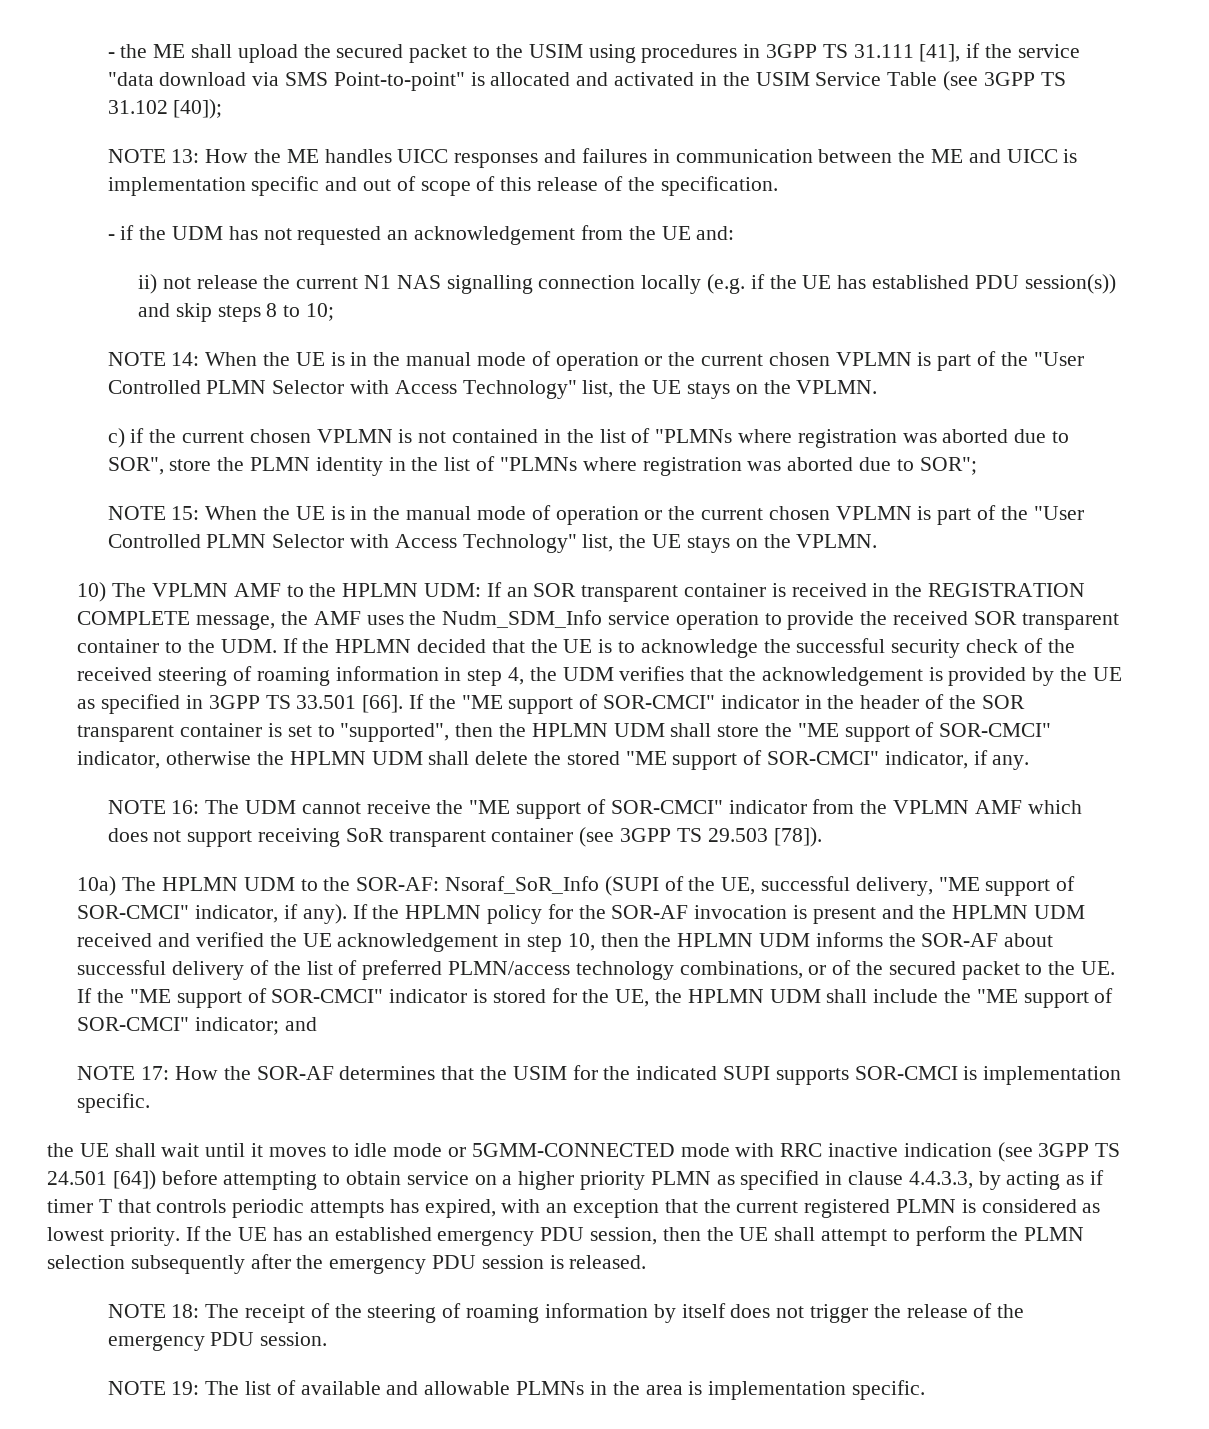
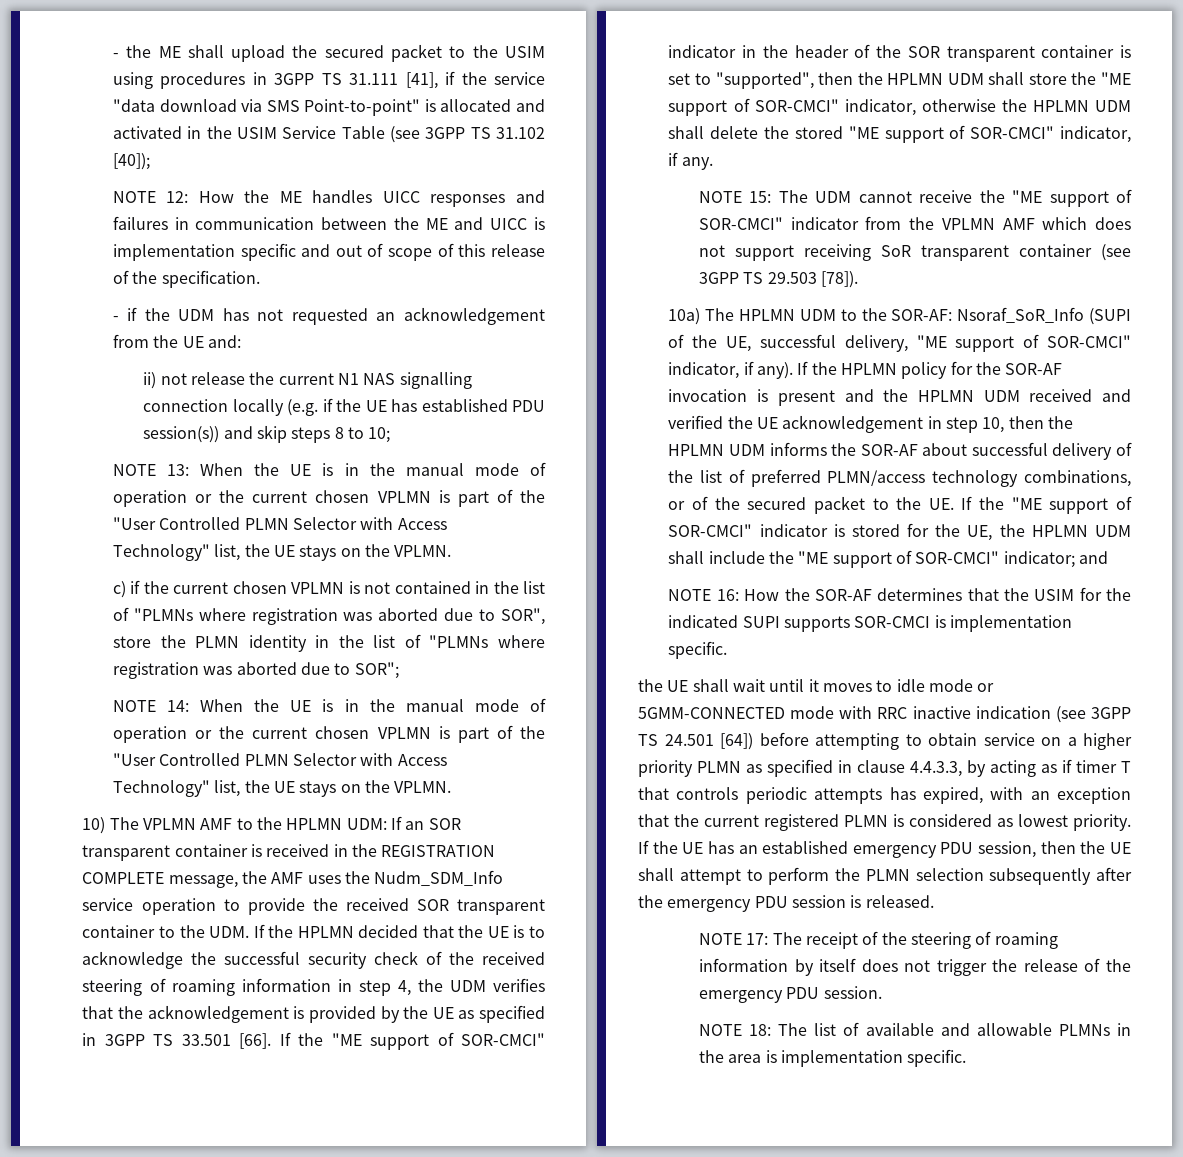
[171,149,200,163] 13: -> [166,191,189,203] 12:
[171,352,200,366] 14: -> [167,464,190,476] 13:
[171,506,200,520] 15: -> [167,700,190,712] 14:
[171,800,200,814] 16: -> [749,191,772,203] 15:
[141,1066,170,1080] 17: -> [716,589,739,601] 16:
[171,1304,200,1318] 18: -> [746,933,769,945] 17:
[171,1381,200,1395] 19: -> [749,1024,772,1036] 18:

